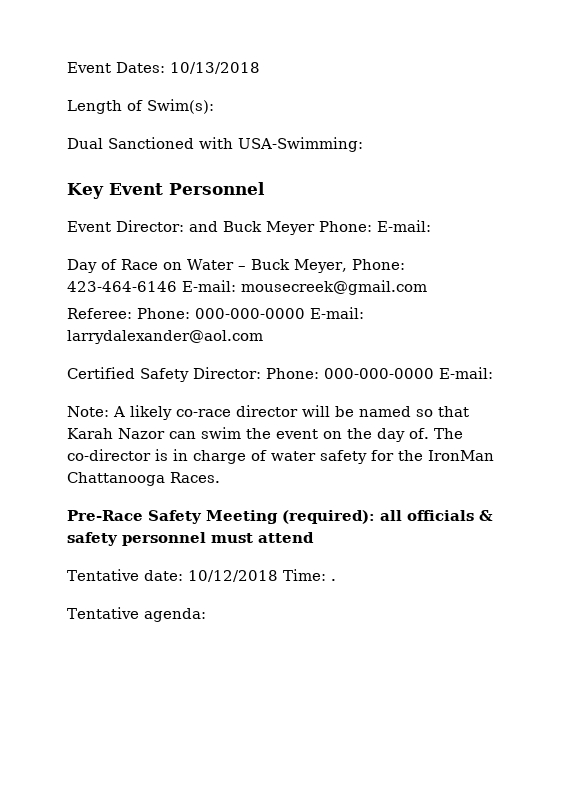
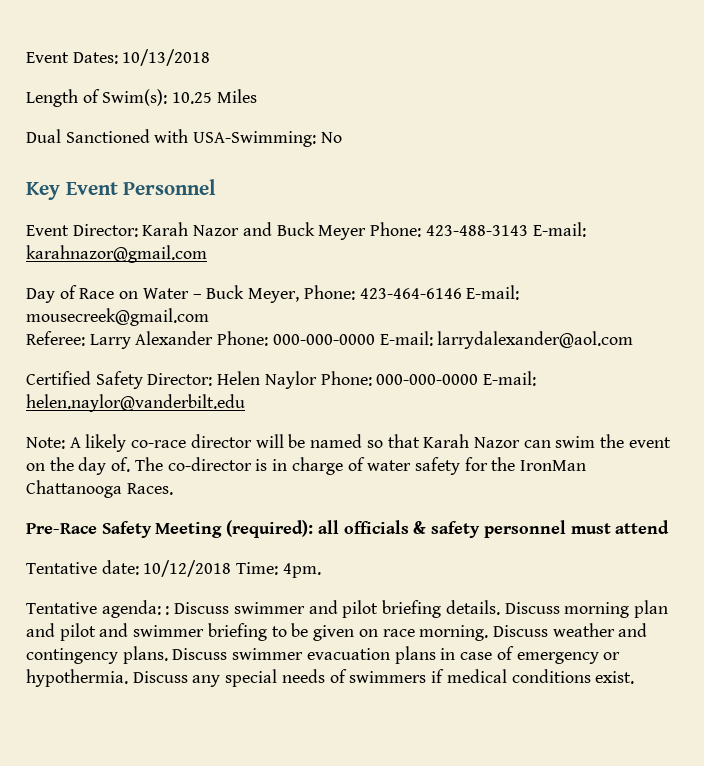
(214, 106) none -> [172,89,257,104] 10.25 Miles
(363, 144) none -> [320,132,342,143] No
(184, 226) none -> [142,222,240,236] Karah Nazor
[377,220,431,232] E-mail: -> [425,222,586,237] [26,245,207,263] 423-488-3143 E-mail: karahnazor@gmail.com
(132, 313) none -> [89,331,214,349] Larry Alexander
[266,367,493,379] Phone: 000-000-0000 E-mail: -> [217,371,537,389] [26,394,245,412] Helen Naylor Phone: 000-000-0000 E-mail: helen.naylor@vanderbilt.edu
[330,579,336,581] . -> [282,563,321,578] 4pm.
(206, 615) none -> [165,600,668,618] [26,623,648,641] [26,646,621,664] [26,669,635,687] : Discuss swimmer and pilot briefing details. Discuss morning plan and pilot and swimmer briefing to be given on race morning. Discuss weather and contingency plans. Discuss swimmer evacuation plans in case of emergency or hypothermia. Discuss any special needs of swimmers if medical conditions exist.

